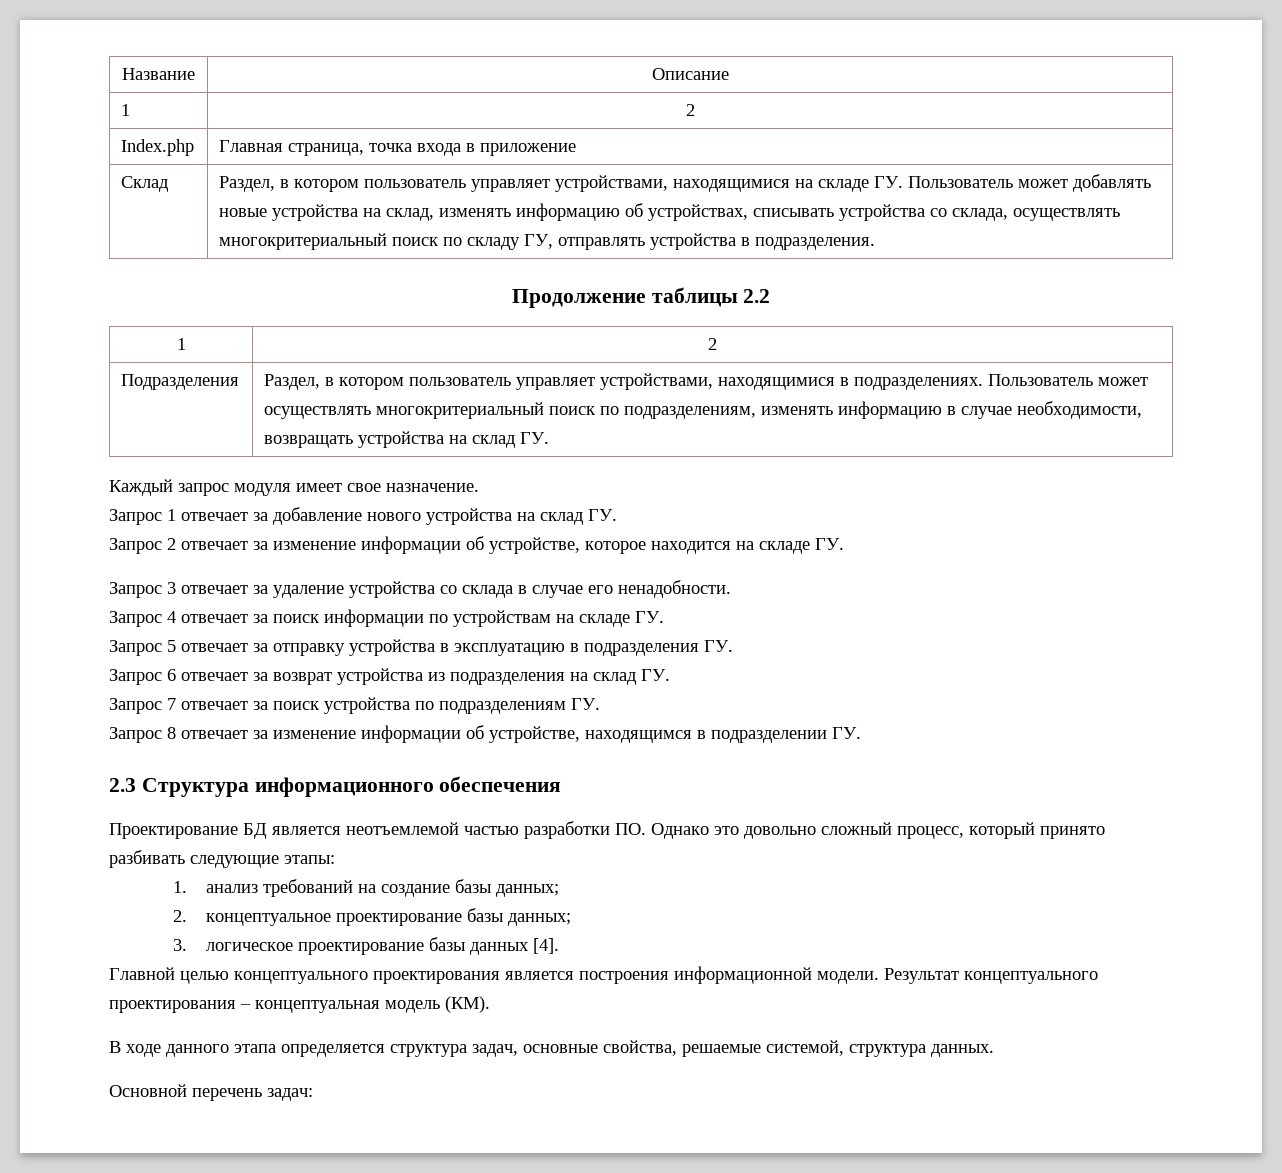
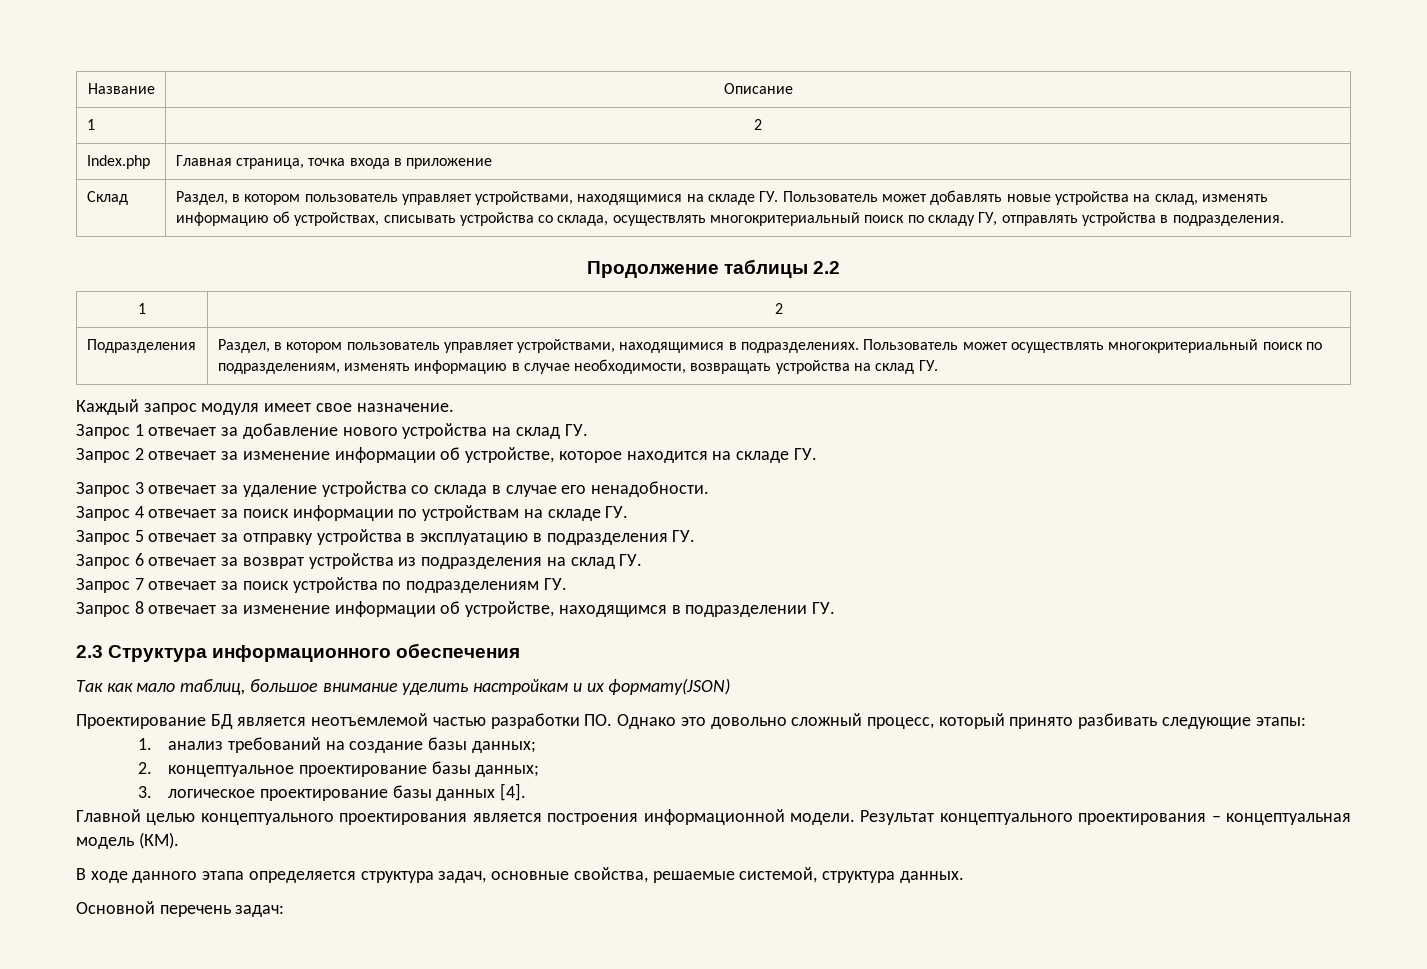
(562, 784) none -> [76,678,731,695] // Так как мало таблиц, большое внимание уделить настройкам и их формату(JSON)

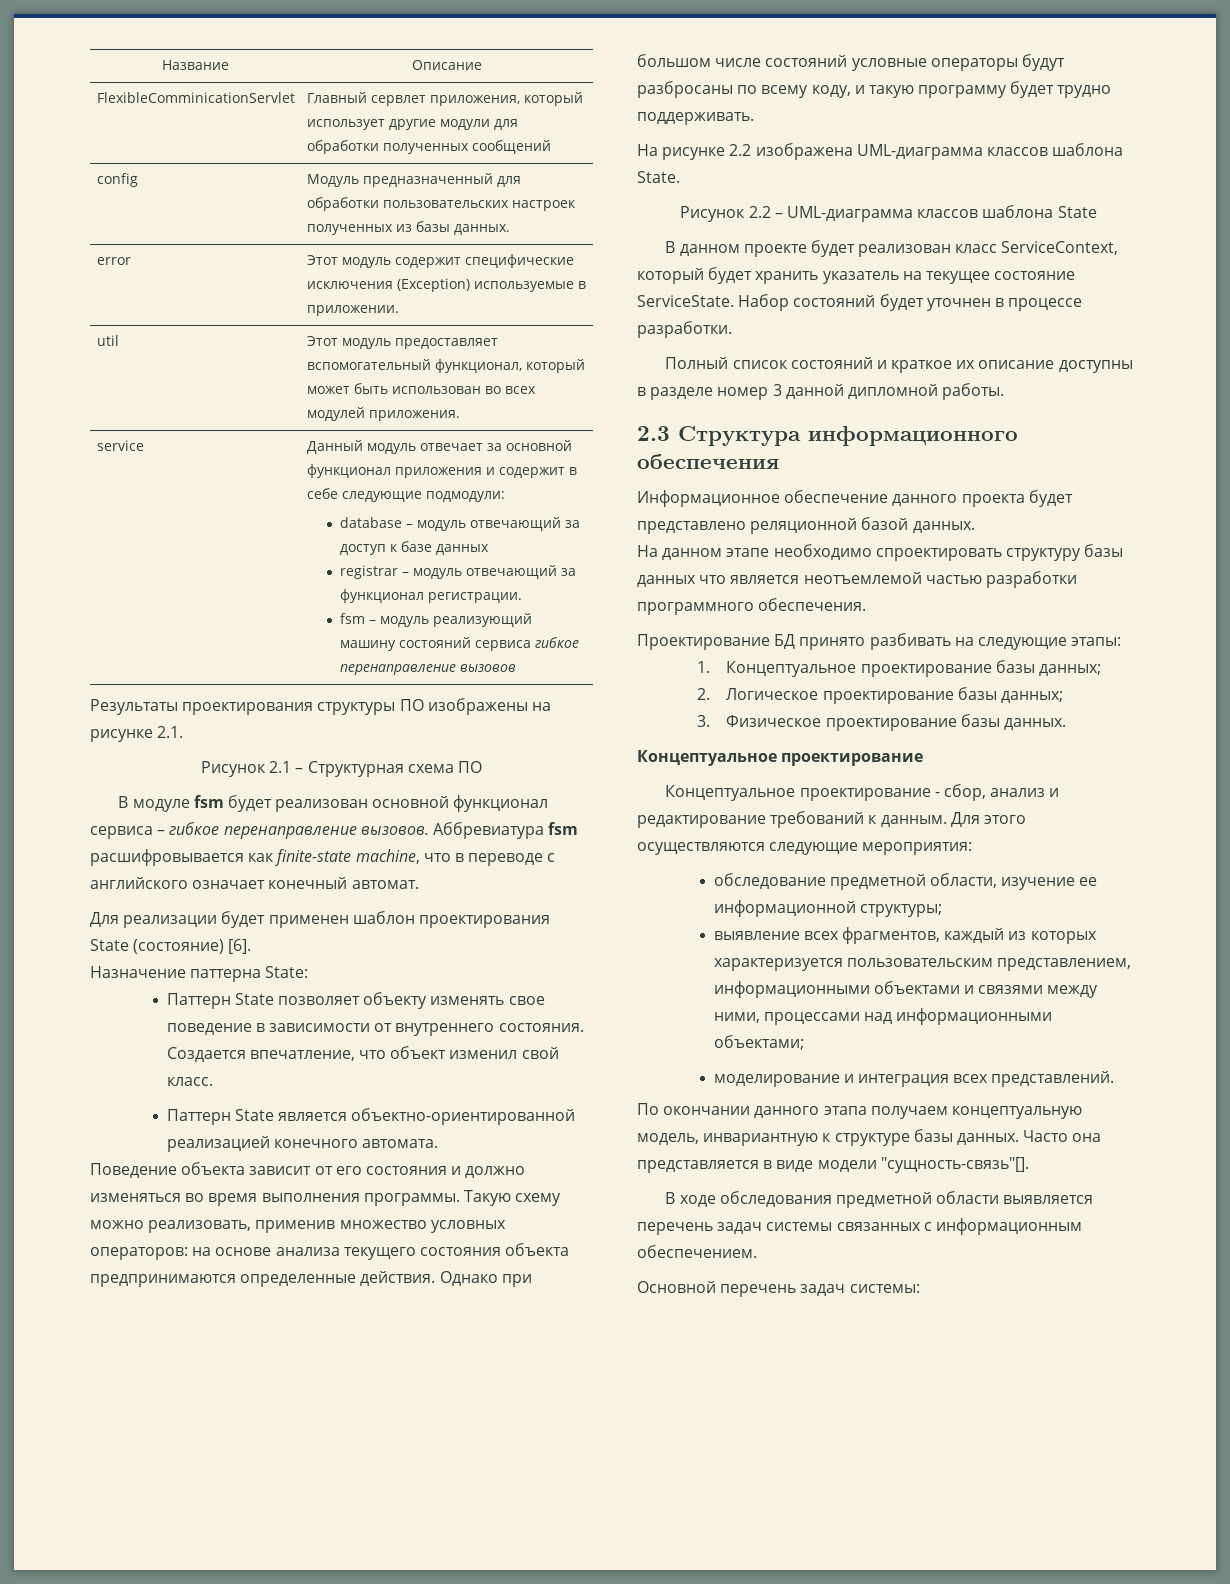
[86,119,95,130] [754,119,762,130] [86,155,150,169] [175,155,493,169] [86,191,128,205] [175,190,1268,205] [175,211,1284,226] [586,259,841,278] [138,303,146,314] [775,303,783,314] [86,339,196,353] [217,339,1323,353] [217,359,938,374] [76,399,454,415] [76,423,588,439] [76,447,817,463] [76,481,709,497] [76,505,629,521] [76,529,696,545] [76,553,643,569] [76,577,567,593] [76,601,835,617] [76,643,521,662] [76,678,731,695] [76,713,1005,729] 1 | 2 // Index.php | Главная страница, точка входа в приложение // Склад | Раздел, в котором пользователь управляет устройствами, находящимися на складе ГУ. Пользователь может добавлять новые устройства на склад, изменять информацию об устройствах, списывать устройства со склада, осуществлять многокритериальный поиск по складу ГУ, отправлять устройства в подразделения. // Продолжение таблицы 2.2 // 1 | 2 // Подразделения | Раздел, в котором пользователь управляет устройствами, находящимися в подразделениях. Пользователь может осуществлять многокритериальный поиск по подразделениям, изменять информацию в случае необходимости, возвращать устройства на склад ГУ. // Каждый запрос модуля имеет свое назначение. // Запрос 1 отвечает за добавление нового устройства на склад ГУ. // Запрос 2 отвечает за изменение информации об устройстве, которое находится на складе ГУ. // Запрос 3 отвечает за удаление устройства со склада в случае его ненадобности. // Запрос 4 отвечает за поиск информации по устройствам на складе ГУ. // Запрос 5 отвечает за отправку устройства в эксплуатацию в подразделения ГУ. // Запрос 6 отвечает за возврат устройства из подразделения на склад ГУ. // Запрос 7 отвечает за поиск устройства по подразделениям ГУ. // Запрос 8 отвечает за изменение информации об устройстве, находящимся в подразделении ГУ. // 2.3 Структура информационного обеспечения // Так как мало таблиц, большое внимание уделить настройкам и их формату(JSON) // Проектирование БД является неотъемлемой частью разработки ПО. Однако это довольно сложный процесс, который -> [96,92,295,103] [306,92,583,106] [306,119,518,130] [306,140,551,154] [96,173,138,187] [306,173,521,187] [306,197,576,211] [306,221,510,235] [96,257,131,265] [306,254,574,268] [306,278,586,292] [306,305,399,316] [96,335,119,346] [306,336,498,349] [306,359,585,373] [306,383,536,394] [306,407,460,421] [96,440,144,451] [306,440,572,454] [306,464,577,478] [306,488,505,502] [339,517,580,531] [339,541,489,555] [339,565,576,579] [339,589,522,603] [339,613,532,627] [339,637,579,651] [339,664,516,675] [90,698,551,715] [90,726,184,742] [201,761,482,777] [118,795,549,812] [90,822,579,839] [90,849,556,866] [90,877,419,889] [90,911,550,928] [90,939,252,954] [90,966,309,982] [166,992,545,1009] [166,1023,584,1036] [166,1046,559,1062] [166,1077,213,1086] [166,1108,576,1125] [166,1136,439,1152] [90,1162,526,1178] [90,1190,562,1206] [90,1220,506,1233] [90,1243,570,1260] [90,1271,532,1287] [637,54,1065,71] [637,81,1112,98] [637,112,754,125] [637,143,1124,160] [637,171,680,183] [680,205,1097,222] [665,240,1119,257] [637,267,1076,284] [637,294,1083,311] [637,321,732,338] [665,357,1133,373] [637,383,1005,400] [637,426,1018,446] [637,454,779,469] [637,490,1073,507] [637,517,975,534] [637,544,1124,561] [637,571,1077,588] [637,598,867,615] [637,634,796,650] FlexibleComminicationServlet | Главный сервлет приложения, который использует другие модули для обработки полученных сообщений // config | Модуль предназначенный для обработки пользовательских настроек полученных из базы данных. // error | Этот модуль содержит специфические исключения (Exception) используемые в приложении. // util | Этот модуль предоставляет вспомогательный функционал, который может быть использован во всех модулей приложения. // service | Данный модуль отвечает за основной функционал приложения и содержит в себе следующие подмодули: // database – модуль отвечающий за доступ к базе данных // registrar – модуль отвечающий за функционал регистрации. // fsm – модуль реализующий машину состояний сервиса гибкое перенаправление вызовов // Результаты проектирования структуры ПО изображены на рисунке 2.1. // Рисунок 2.1 – Структурная схема ПО // В модуле fsm будет реализован основной функционал сервиса – гибкое перенаправление вызовов. Аббревиатура fsm расшифровывается как finite-state machine, что в переводе с английского означает конечный автомат. // Для реализации будет применен шаблон проектирования State (состояние) [6]. // Назначение паттерна State: // Паттерн State позволяет объекту изменять свое поведение в зависимости от внутреннего состояния. Создается впечатление, что объект изменил свой класс. // Паттерн State является объектно-ориентированной реализацией конечного автомата. // Поведение объекта зависит от его состояния и должно изменяться во время выполнения программы. Такую схему можно реализовать, применив множество условных операторов: на основе анализа текущего состояния объекта предпринимаются определенные действия. Однако при большом числе состояний условные операторы будут разбросаны по всему коду, и такую программу будет трудно поддерживать. // На рисунке 2.2 изображена UML-диаграмма классов шаблона State. // Рисунок 2.2 – UML-диаграмма классов шаблона State // В данном проекте будет реализован класс ServiceContext, который будет хранить указатель на текущее состояние ServiceState. Набор состояний будет уточнен в процессе разработки. // Полный список состояний и краткое их описание доступны в разделе номер 3 данной дипломной работы. // 2.3 Структура информационного обеспечения // Информационное обеспечение данного проекта будет представлено реляционной базой данных. // На данном этапе необходимо спроектировать структуру базы данных что является неотъемлемой частью разработки программного обеспечения. // Проектирование БД
(1158, 721) none -> [954,637,974,646] на
[168,737,536,753] [137,761,540,777] [137,783,527,801] [76,809,1351,825] [76,832,179,849] [76,867,964,883] анализ требований на создание базы данных; // 2. концептуальное проектирование базы данных; // 3. логическое проектирование базы данных [4]. // Главной целью концептуального проектирования является построения информационной модели. Результат концептуального проектирования – концептуальная модель (КМ). // В ходе данного этапа определяется структура задач, основные свойства, решаемые системой, структура данных. -> [726,660,1101,677] [696,687,1063,704] [696,714,1066,731] [637,750,924,766] [665,784,1060,801] [637,811,1026,828] [637,842,973,855] [713,873,1098,890] [713,900,942,917] [713,927,1097,944] [713,958,1132,971] [713,981,1099,998] [713,1008,1053,1025] [713,1035,804,1050] [713,1071,1115,1087] [637,1103,1082,1119] [637,1129,1102,1146] [637,1157,1029,1173] [665,1191,1094,1208] [637,1218,1082,1235] [637,1245,757,1258] Концептуальное проектирование базы данных; // 2. Логическое проектирование базы данных; // 3. Физическое проектирование базы данных. // Концептуальное проектирование // Концептуальное проектирование - сбор, анализ и редактирование требований к данным. Для этого осуществляются следующие мероприятия: // обследование предметной области, изучение ее информационной структуры; // выявление всех фрагментов, каждый из которых характеризуется пользовательским представлением, информационными объектами и связями между ними, процессами над информационными объектами; // моделирование и интеграция всех представлений. // По окончании данного этапа получаем концептуальную модель, инвариантную к структуре базы данных. Часто она представляется в виде модели "сущность-связь"[]. // В ходе обследования предметной области выявляется перечень задач системы связанных с информационным обеспечением.
[235,905,285,917] задач: -> [800,1284,920,1296] задач системы:

